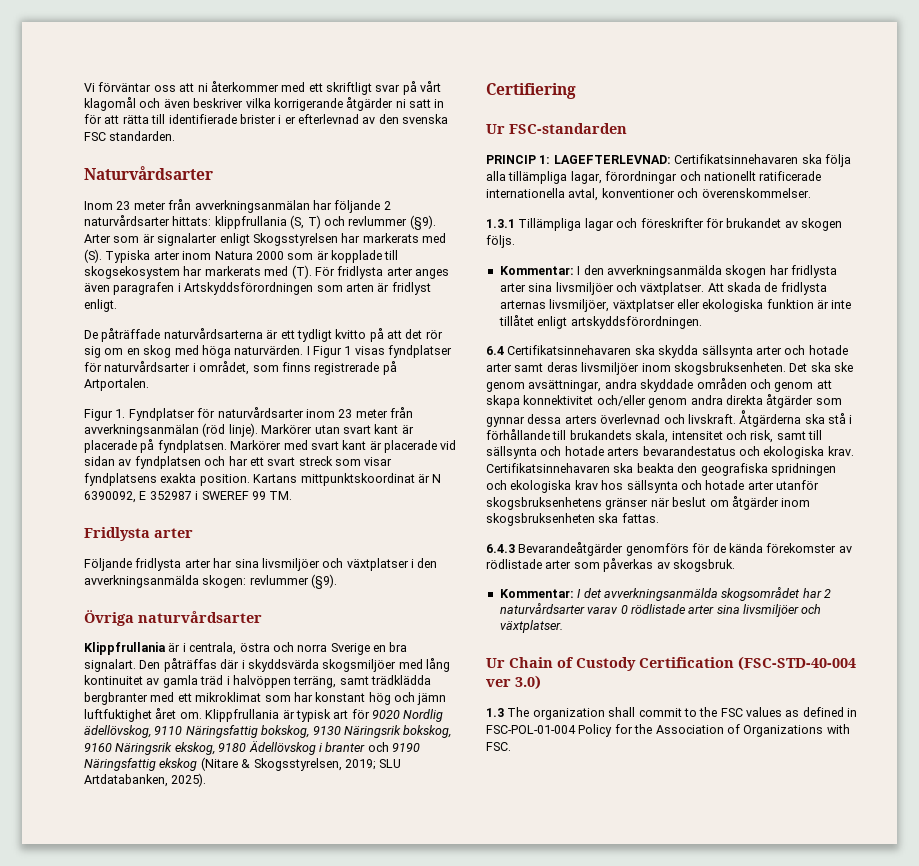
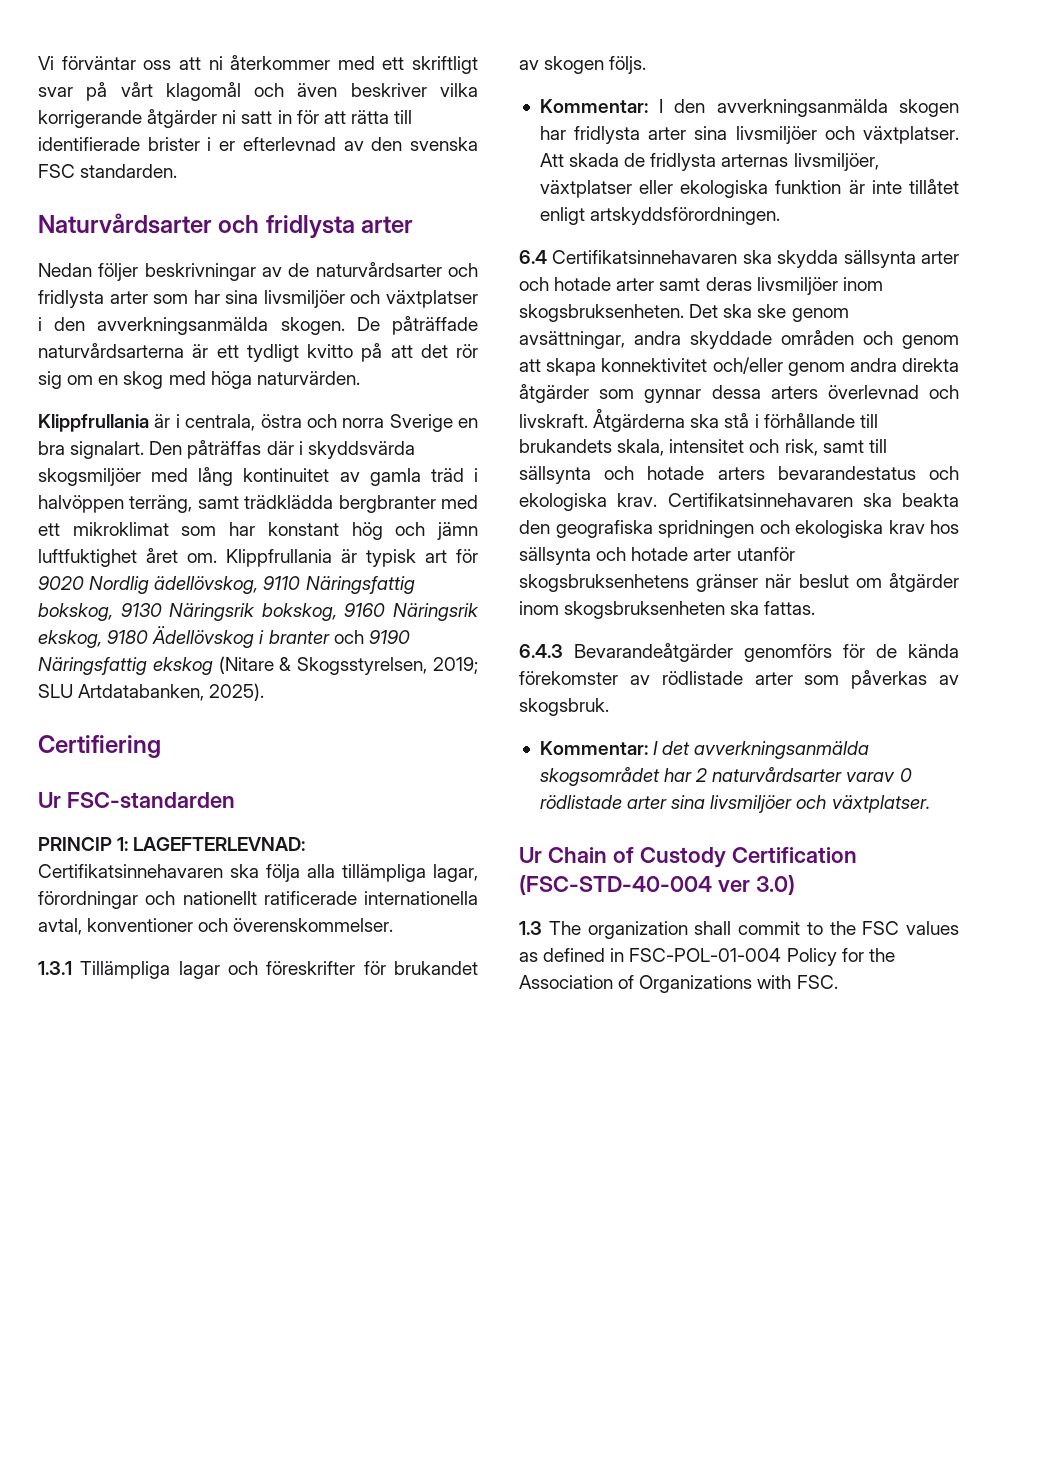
[84,199,391,213] [84,215,436,230] [84,233,446,246] [84,249,399,263] [84,265,449,279] [84,282,431,295] [84,299,117,312] // Inom 23 meter från avverkningsanmälan har följande 2 naturvårdsarter hittats: klippfrullania (S, T) och revlummer (§9). Arter som är signalarter enligt Skogsstyrelsen har markerats med (S). Typiska arter inom Natura 2000 som är kopplade till skogsekosystem har markerats med (T). För fridlysta arter anges även paragrafen i Artskyddsförordningen som arten är fridlyst enligt. // -> [218,215,414,238] [38,262,478,281] [38,290,478,308] [38,317,345,335] och fridlysta arter // Nedan följer beskrivningar av de naturvårdsarter och fridlysta arter som har sina livsmiljöer och växtplatser i den avverkningsanmälda skogen.
[306,345,453,358] [84,361,397,375] [84,378,149,391] [84,407,413,421] [84,423,414,437] [84,439,457,453] [84,456,393,469] [84,473,442,486] [84,491,293,503] [84,527,193,541] [84,558,438,571] [84,574,338,589] [84,610,262,626] I Figur 1 visas fyndplatser för naturvårdsarter i området, som finns registrerade på Artportalen. // Figur 1. Fyndplatser för naturvårdsarter inom 23 meter från avverkningsanmälan (röd linje). Markörer utan svart kant är placerade på fyndplatsen. Markörer med svart kant är placerade vid sidan av fyndplatsen och har ett svart streck som visar fyndplatsens exakta position. Kartans mittpunktskoordinat är N 6390092, E 352987 i SWEREF 99 TM. // Fridlysta arter // Följande fridlysta arter har sina livsmiljöer och växtplatser i den avverkningsanmälda skogen: revlummer (§9). // Övriga naturvårdsarter -> (360, 378) none

